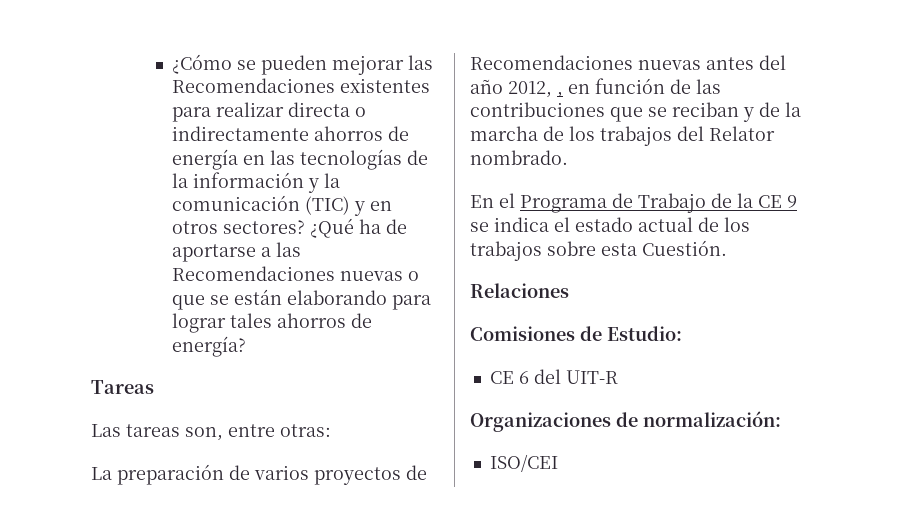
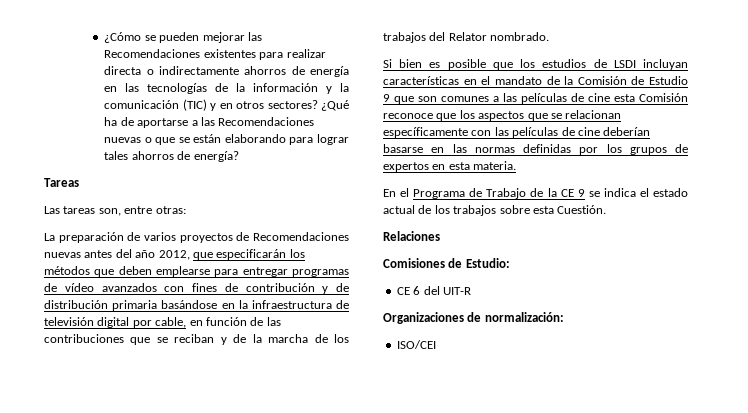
[557,92,563,98] , -> [192,249,305,260] [44,266,349,277] [44,283,349,294] [44,300,349,311] [44,317,187,328] que especificarán los métodos que deben emplearse para entregar programas de vídeo avanzados con fines de contribución y de distribución primaria basándose en la infraestructura de televisión digital por cable,
(568, 157) none -> [383,59,688,70] [383,76,688,85] [383,93,688,104] [383,110,622,121] [383,127,651,138] [383,144,688,155] [383,161,517,172] // Si bien es posible que los estudios de LSDI incluyan características en el mandato de la Comisión de Estudio 9 que son comunes a las películas de cine esta Comisión reconoce que los aspectos que se relacionan específicamente con las películas de cine deberían basarse en las normas definidas por los grupos de expertos en esta materia.

